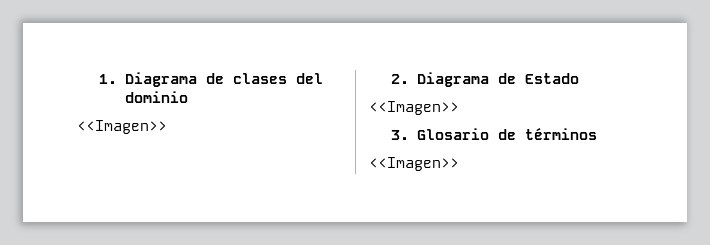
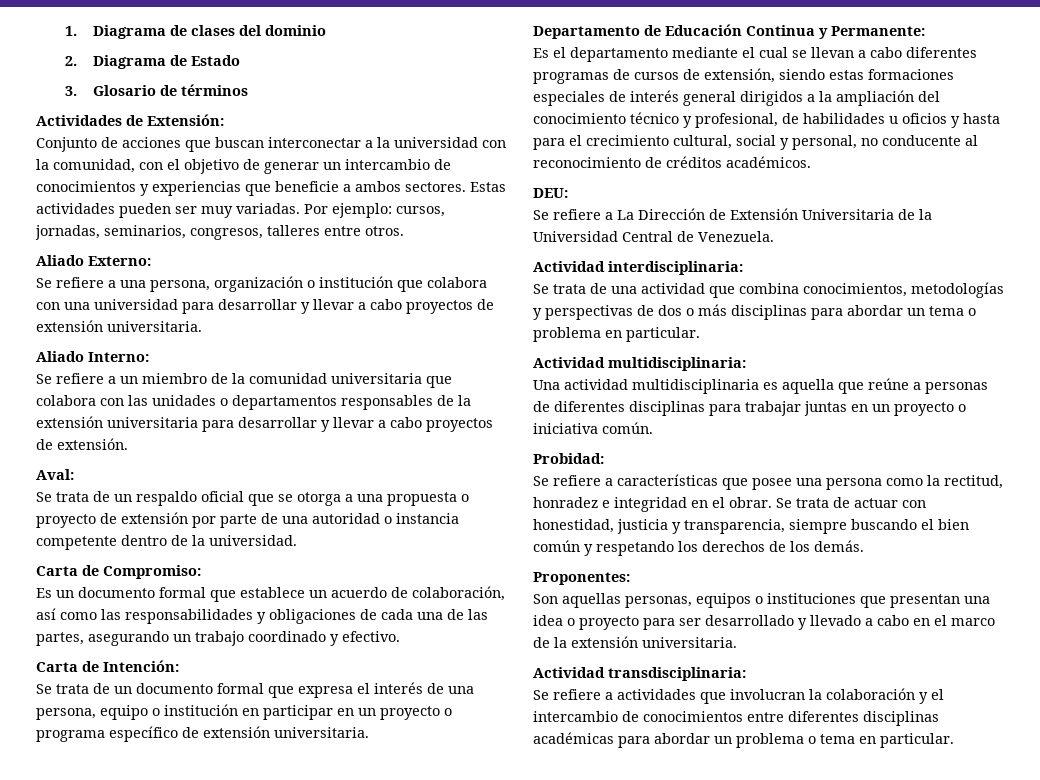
[77,120,167,134] // <<Imagen>> -> (327, 30) none
[369,101,459,115] // <<Imagen>> -> (241, 60) none
[369,157,459,171] <<Imagen>> -> [36,114,224,126] [36,137,506,152] [36,159,451,174] [36,181,506,196] [36,203,445,218] [35,225,404,240] [36,255,151,266] [36,276,487,292] [36,299,494,314] [36,320,202,332] [36,351,149,362] [36,373,452,388] [36,395,471,410] [36,416,493,432] [36,438,128,450] [36,469,74,480] [36,491,469,506] [36,512,459,528] [36,535,297,550] [36,565,201,579] [36,586,505,602] [36,608,488,624] [36,631,400,646] [36,660,179,672] [36,682,474,698] [36,704,452,720] [36,726,369,742] [533,24,925,39] [533,47,977,62] [533,68,954,84] [533,90,940,106] [533,112,1000,128] [533,135,978,150] [533,156,811,168] [533,188,568,198] [533,208,932,220] [533,231,774,242] [533,261,743,275] [533,282,1004,298] [533,304,976,320] [533,327,700,342] [533,357,746,371] [533,378,988,394] [533,401,966,416] [533,422,653,434] [533,453,604,464] [533,474,1003,490] [533,497,926,512] [533,519,969,534] [533,540,864,556] [533,572,630,585] [533,593,990,608] [533,615,995,630] [533,636,737,648] [533,667,746,681] [533,688,944,704] [533,711,939,726] [533,732,954,748] Actividades de Extensión: // Conjunto de acciones que buscan interconectar a la universidad con la comunidad, con el objetivo de generar un intercambio de conocimientos y experiencias que beneficie a ambos sectores. Estas actividades pueden ser muy variadas. Por ejemplo: cursos, jornadas, seminarios, congresos, talleres entre otros. // Aliado Externo: // Se refiere a una persona, organización o institución que colabora con una universidad para desarrollar y llevar a cabo proyectos de extensión universitaria. // Aliado Interno: // Se refiere a un miembro de la comunidad universitaria que colabora con las unidades o departamentos responsables de la extensión universitaria para desarrollar y llevar a cabo proyectos de extensión. // Aval: // Se trata de un respaldo oficial que se otorga a una propuesta o proyecto de extensión por parte de una autoridad o instancia competente dentro de la universidad. // Carta de Compromiso: // Es un documento formal que establece un acuerdo de colaboración, así como las responsabilidades y obligaciones de cada una de las partes, asegurando un trabajo coordinado y efectivo. // Carta de Intención: // Se trata de un documento formal que expresa el interés de una persona, equipo o institución en participar en un proyecto o programa específico de extensión universitaria. // Departamento de Educación Continua y Permanente: // Es el departamento mediante el cual se llevan a cabo diferentes programas de cursos de extensión, siendo estas formaciones especiales de interés general dirigidos a la ampliación del conocimiento técnico y profesional, de habilidades u oficios y hasta para el crecimiento cultural, social y personal, no conducente al reconocimiento de créditos académicos. // DEU: // Se refiere a La Dirección de Extensión Universitaria de la Universidad Central de Venezuela. // Actividad interdisciplinaria: // Se trata de una actividad que combina conocimientos, metodologías y perspectivas de dos o más disciplinas para abordar un tema o problema en particular. // Actividad multidisciplinaria: // Una actividad multidisciplinaria es aquella que reúne a personas de diferentes disciplinas para trabajar juntas en un proyecto o iniciativa común. // Probidad: // Se refiere a características que posee una persona como la rectitud, honradez e integridad en el obrar. Se trata de actuar con honestidad, justicia y transparencia, siempre buscando el bien común y respetando los derechos de los demás. // Proponentes: // Son aquellas personas, equipos o instituciones que presentan una idea o proyecto para ser desarrollado y llevado a cabo en el marco de la extensión universitaria. // Actividad transdisciplinaria: // Se refiere a actividades que involucran la colaboración y el intercambio de conocimientos entre diferentes disciplinas académicas para abordar un problema o tema en particular.

